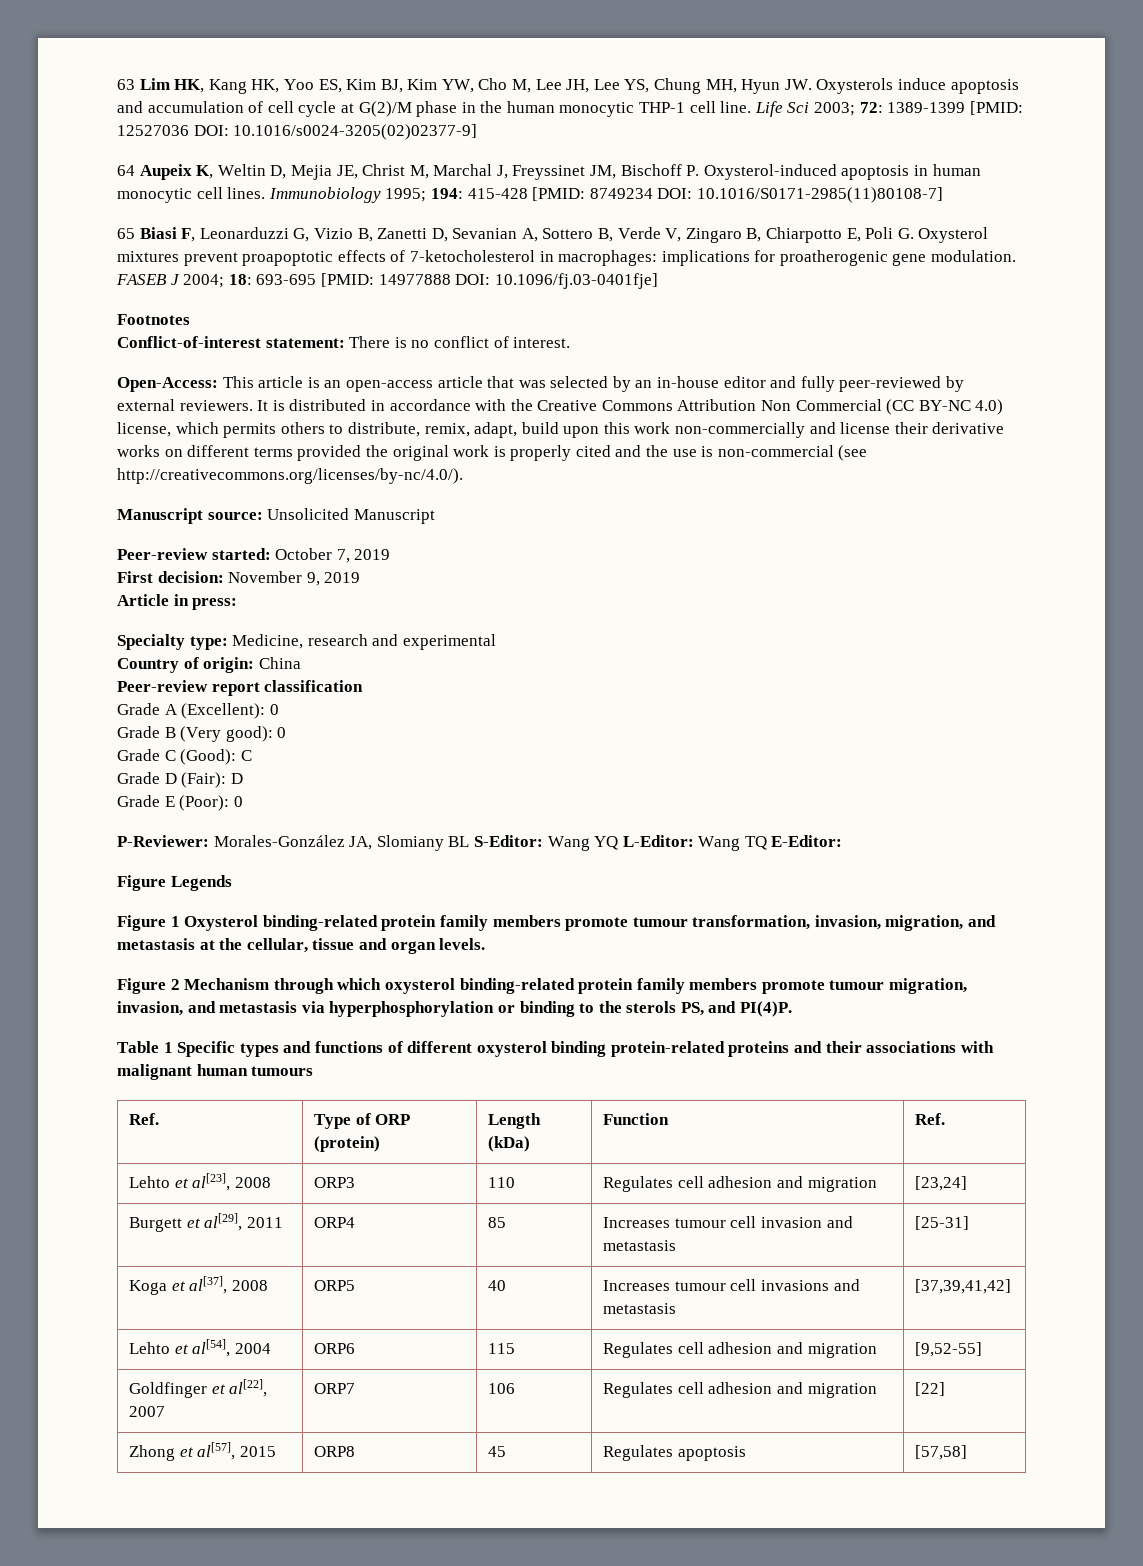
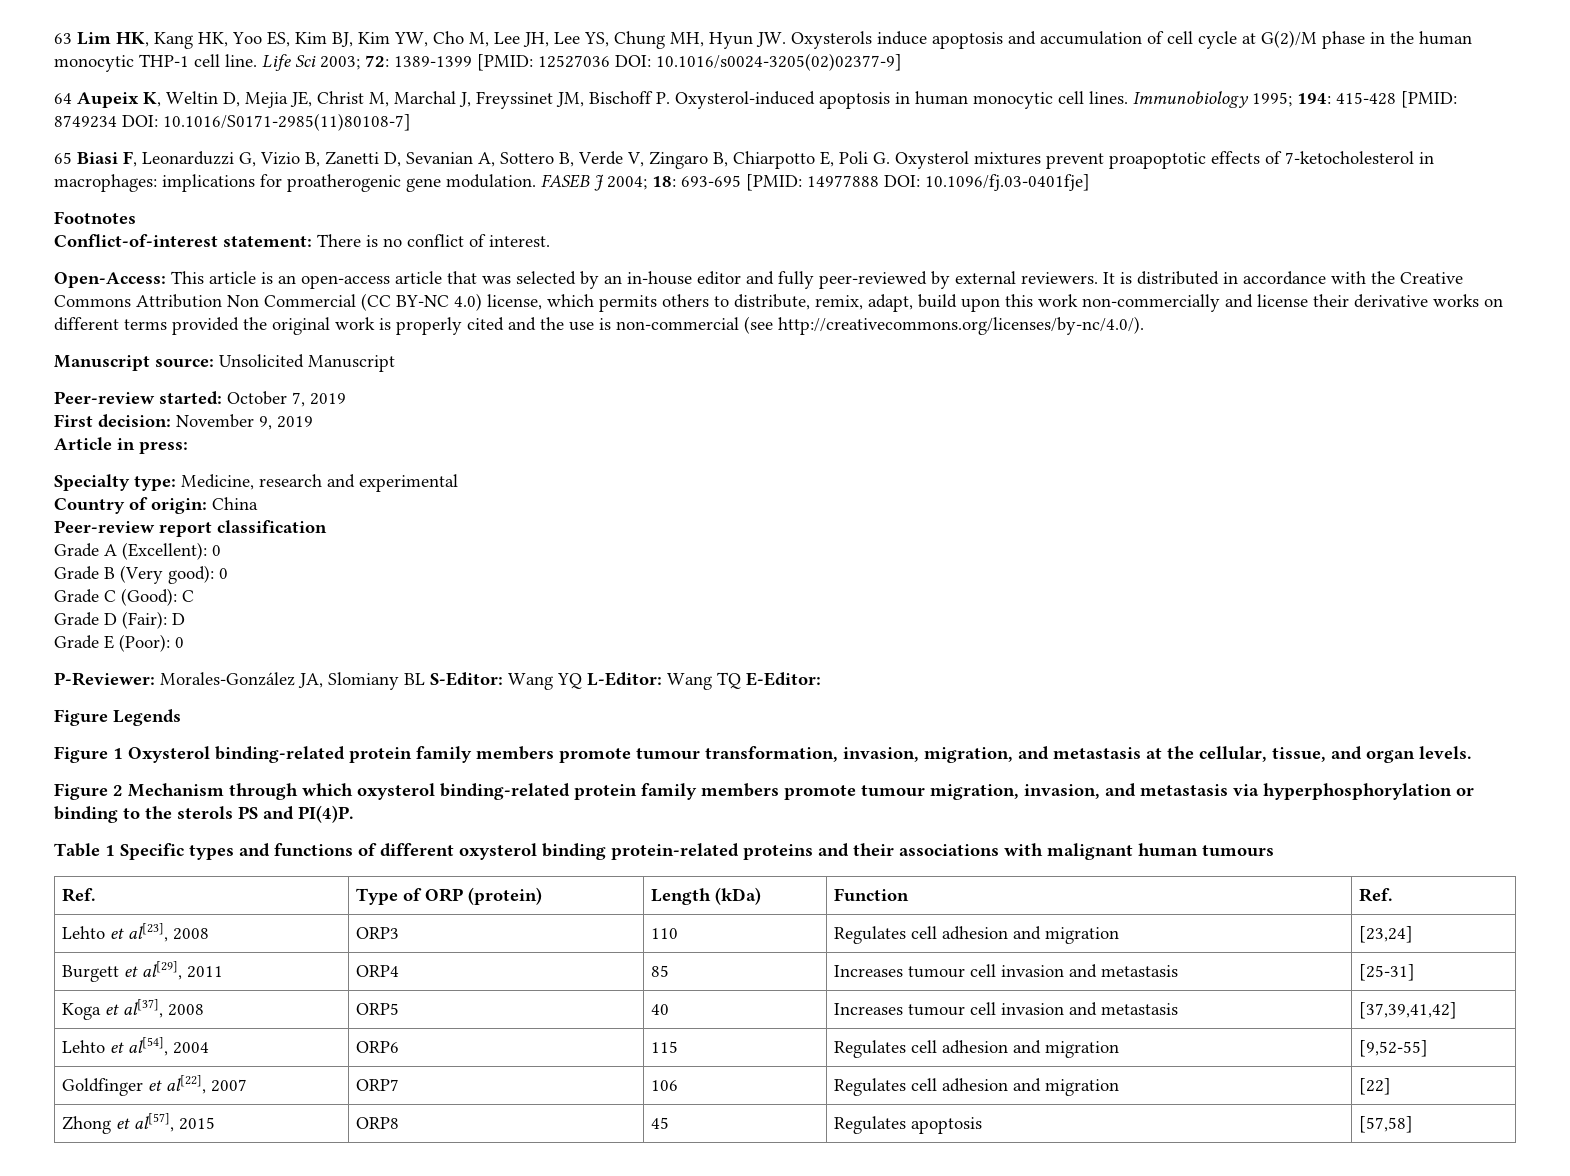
[312,938,355,950] tissue -> [1272,747,1326,762] tissue,
[680,1002,704,1016] PS, -> [238,806,258,819] PS
[761,1280,830,1291] invasions -> [1000,1003,1064,1015] invasion

